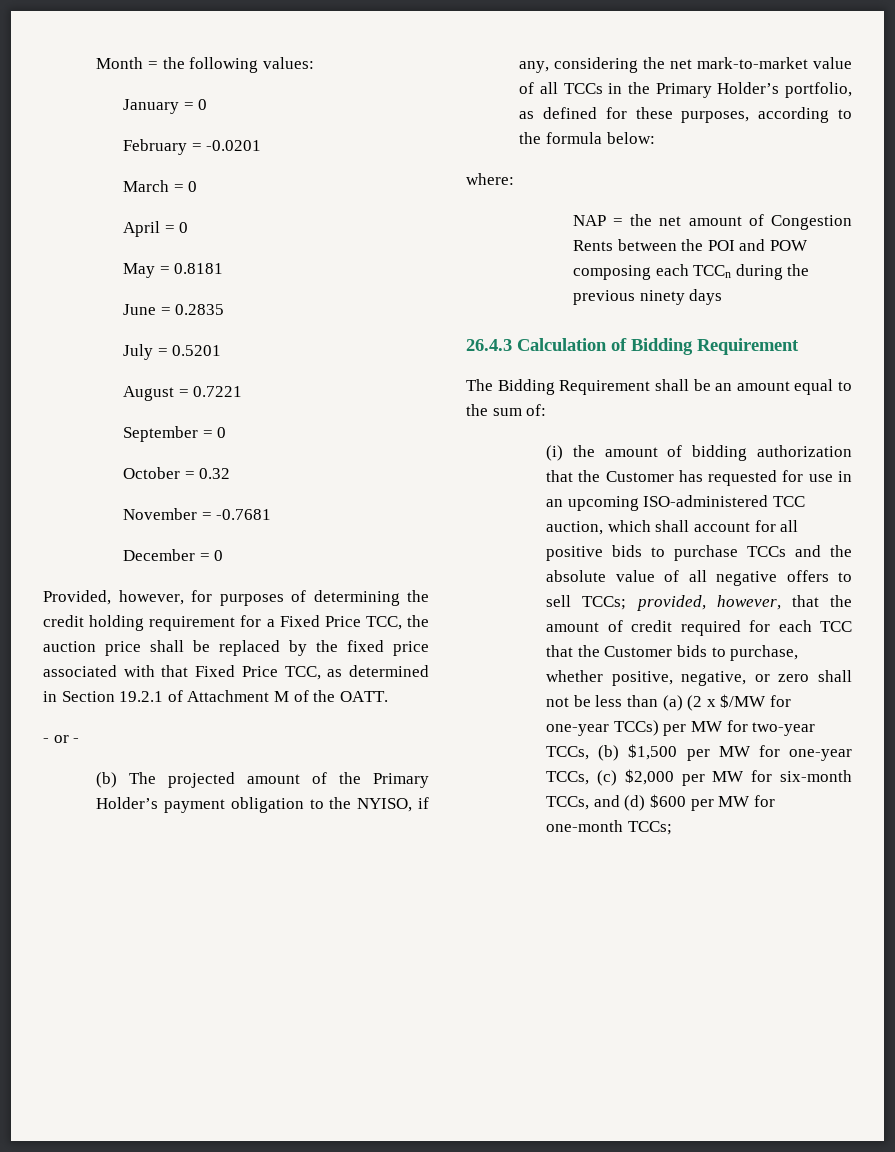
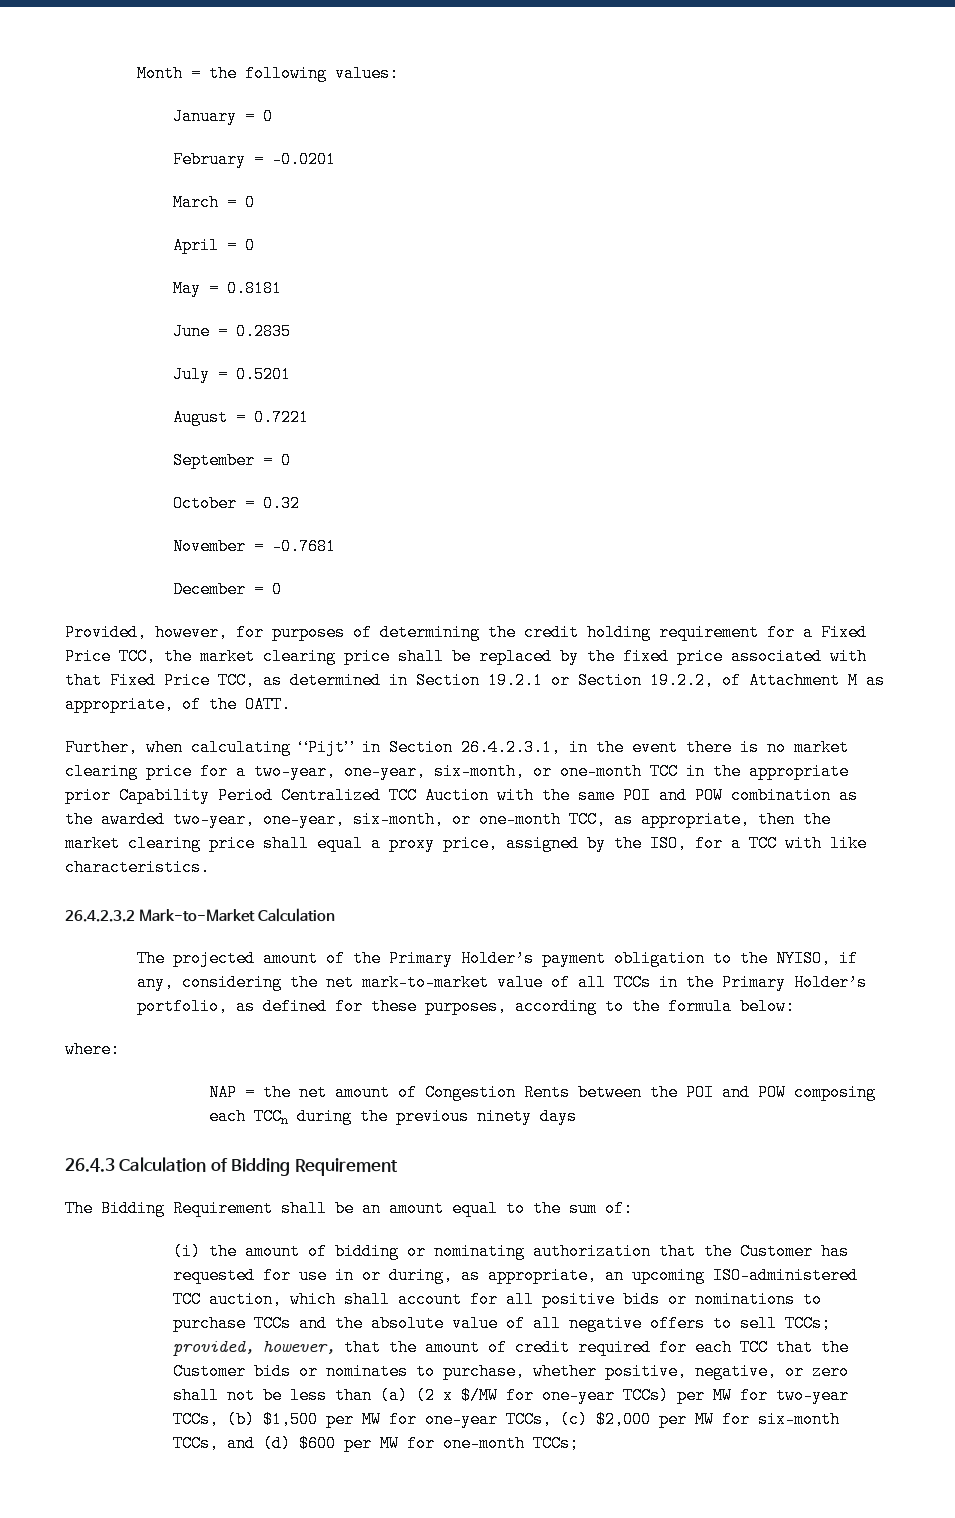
[43,641,96,652] auction -> [200,648,336,665] market clearing
(164, 696) none -> [551,672,714,689] or Section 19.2.2,
(289, 696) none -> [866,672,885,689] [65,696,174,713] as appropriate,
[43,735,80,743] [96,772,118,788] - or - // (b) -> [65,739,849,756] [65,763,849,780] [65,787,858,804] [65,811,831,828] [65,835,867,852] [65,859,210,876] [65,908,336,922] Further, when calculating “Pijt” in Section 26.4.2.3.1, in the event there is no market clearing price for a two-year, one-year, six-month, or one-month TCC in the appropriate prior Capability Period Centralized TCC Auction with the same POI and POW combination as the awarded two-year, one-year, six-month, or one-month TCC, as appropriate, then the market clearing price shall equal a proxy price, assigned by the ISO, for a TCC with like characteristics. // 26.4.2.3.2 Mark-to-Market Calculation //
(748, 453) none -> [406,1243,525,1260] or nominating
(852, 476) none -> [361,1267,597,1284] or during, as appropriate,
(643, 551) none -> [667,1291,795,1308] or nominations
(707, 651) none -> [298,1363,408,1380] or nominates

